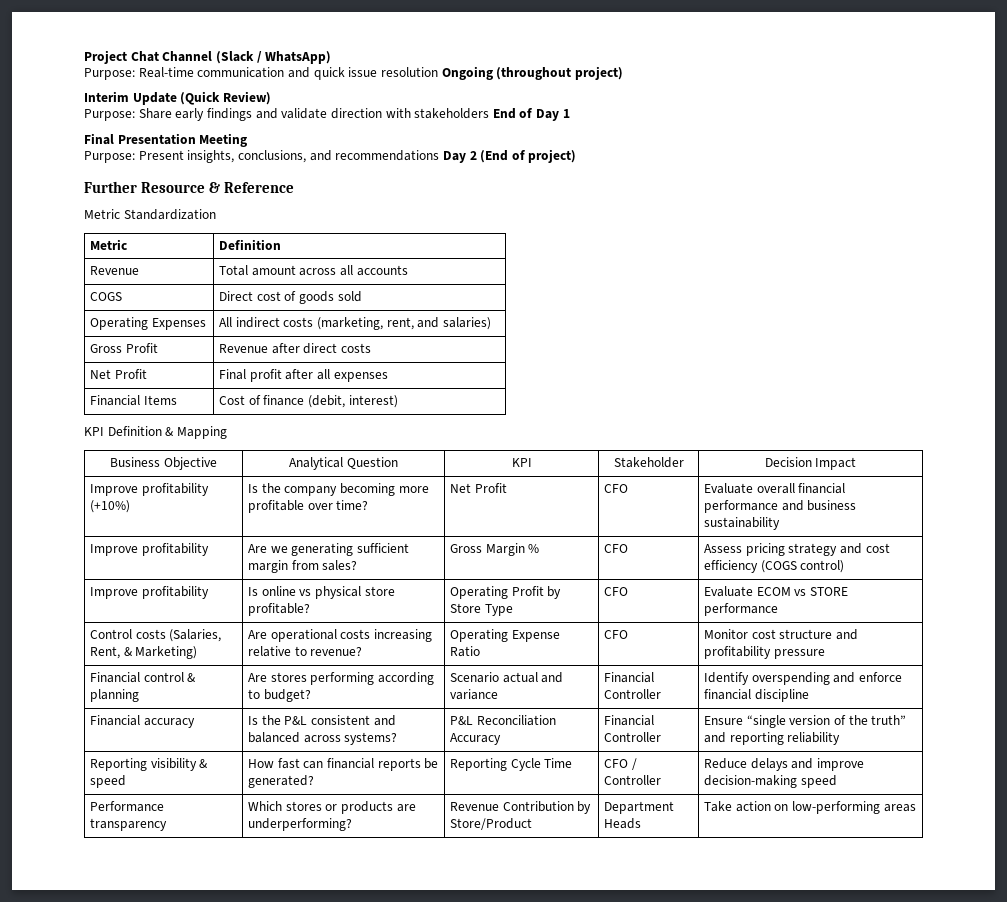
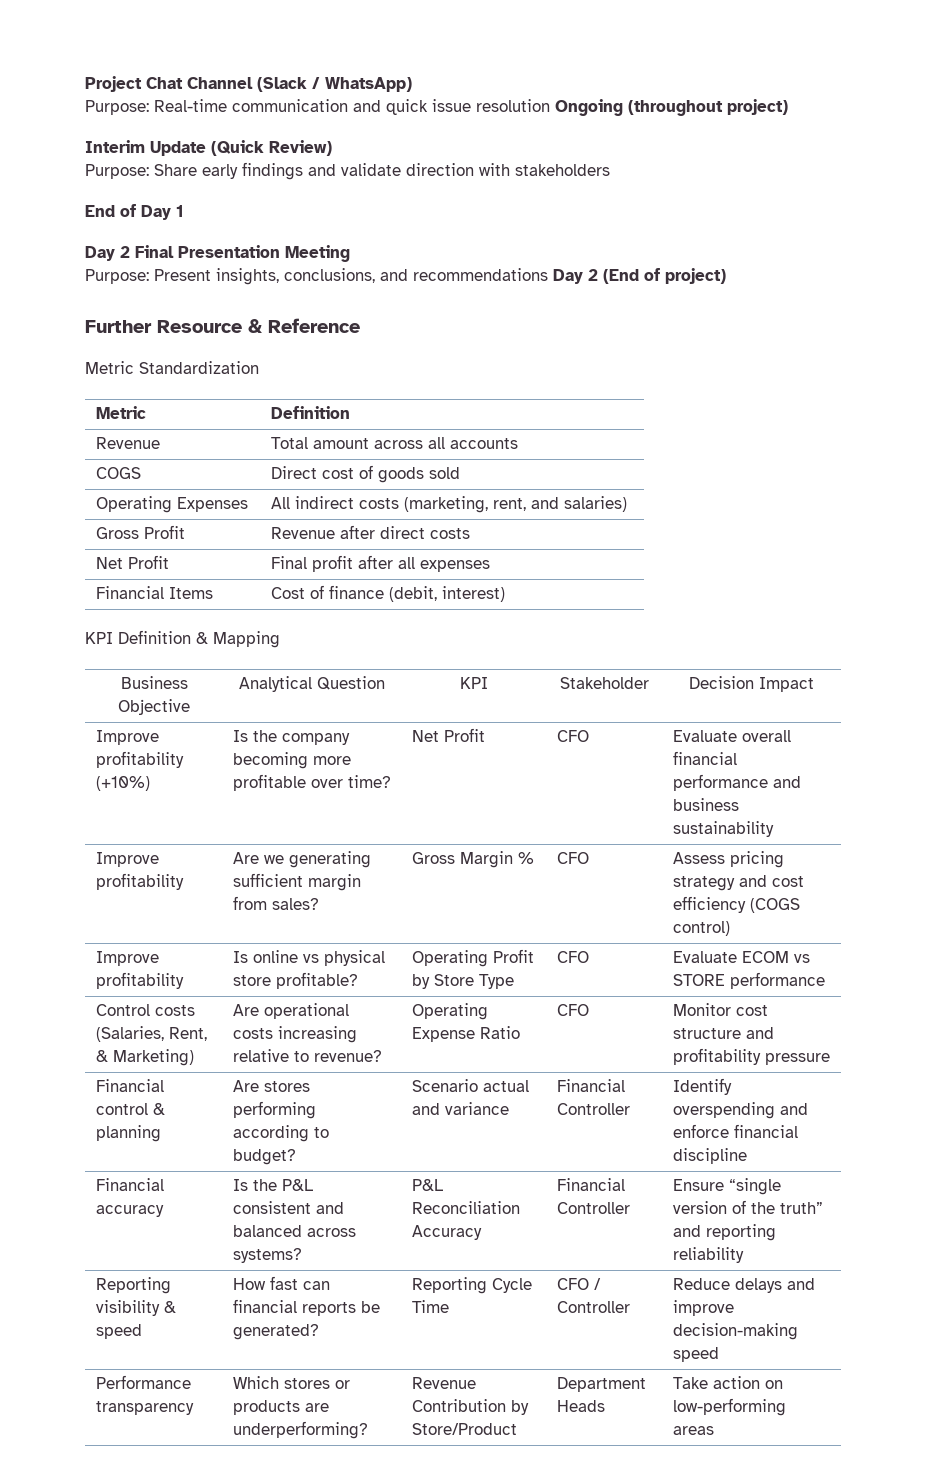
(490, 113) none -> (610, 170) //
(570, 113) none -> [85,246,130,261] Day 2

